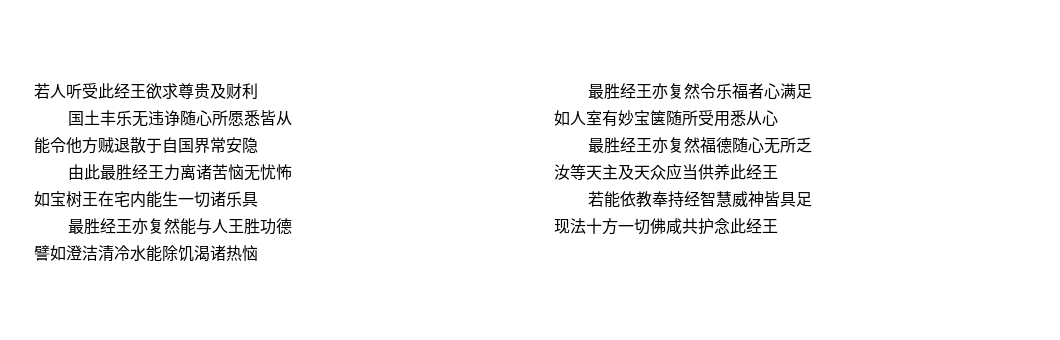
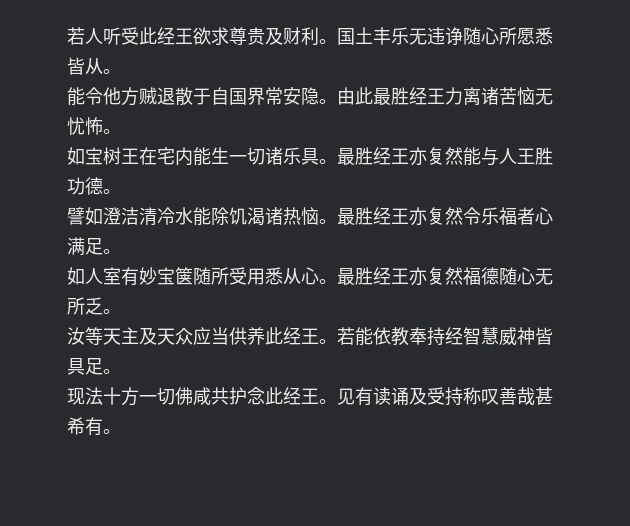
(258, 91) // -> [319,39,337,44] 。
(293, 118) none -> [103,69,121,74] 。
(258, 145) // -> [319,99,337,104] 。
(293, 172) none -> [103,129,121,134] 。
(258, 199) // -> [319,159,337,164] 。
(293, 226) none -> [103,189,121,194] 。
(258, 253) // -> [319,219,337,224] 。
(813, 91) none -> [103,249,121,254] 。
(778, 118) // -> [319,279,337,284] 。
(813, 145) none -> [103,309,121,314] 。
(778, 172) // -> [319,339,337,344] 。
(813, 199) none -> [103,369,121,374] 。
(778, 226) none -> [319,387,553,406] [67,417,121,436] 。见有读诵及受持称叹善哉甚希有。

